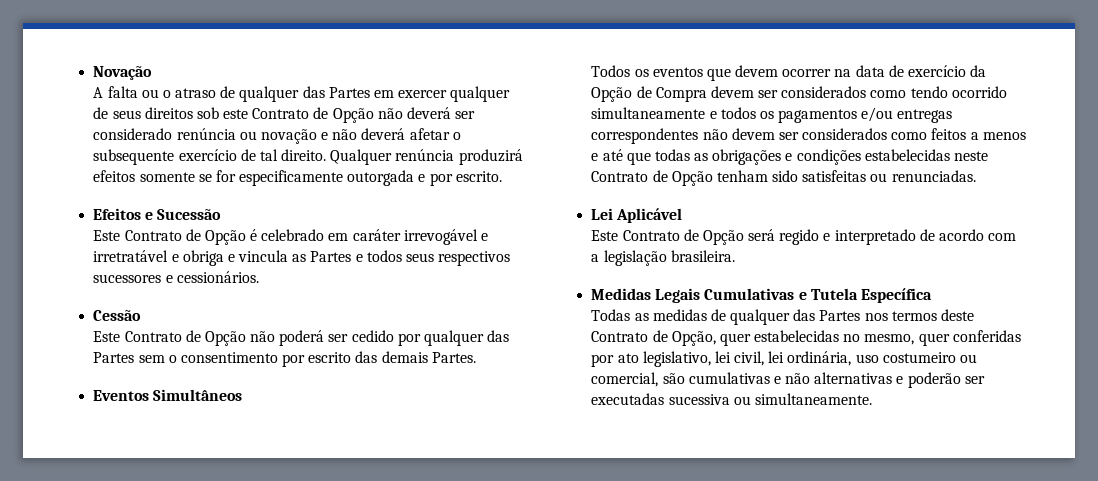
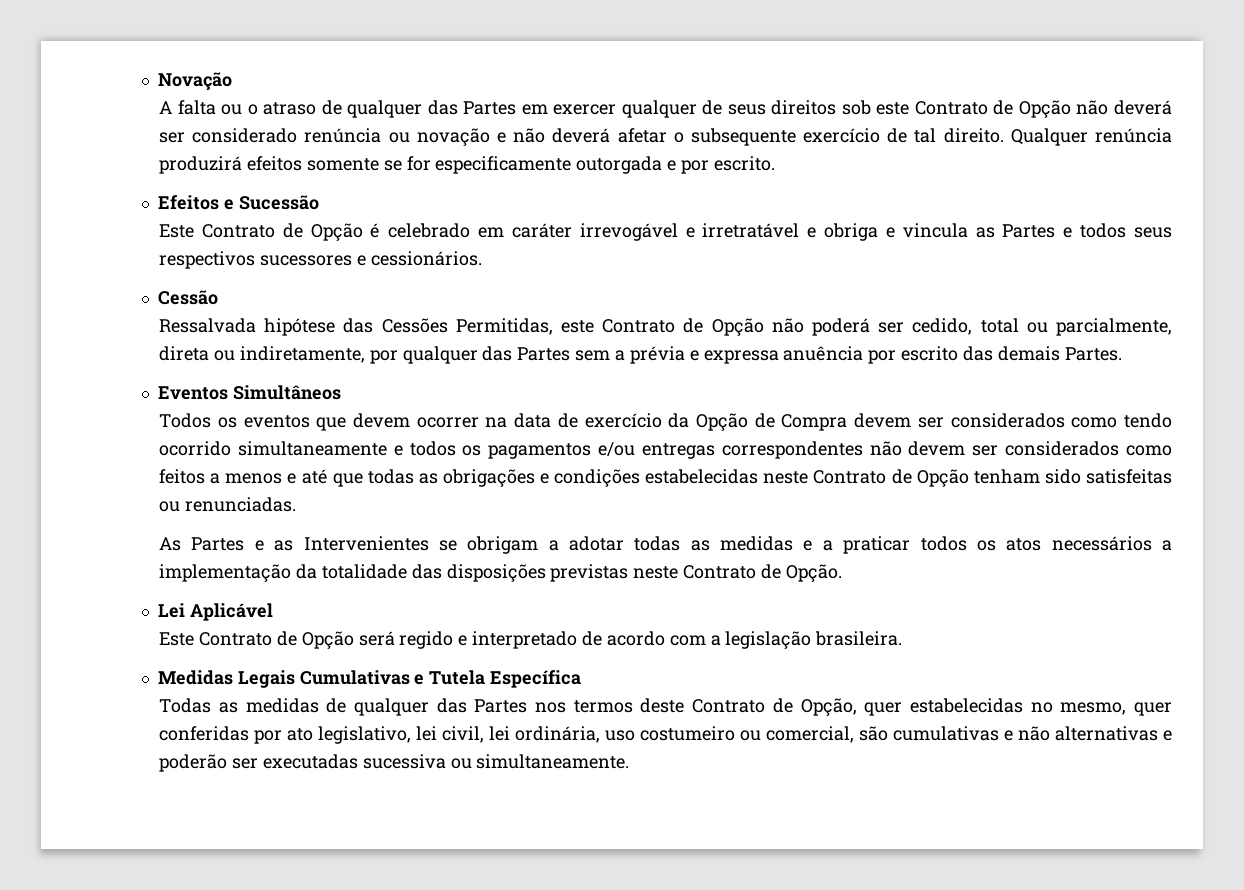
[93,331,121,342] Este -> [159,318,595,336] Ressalvada hipótese das Cessões Permitidas, este
[351,330,394,342] cedido -> [912,318,1172,336] [159,346,365,363] cedido, total ou parcialmente, direta ou indiretamente,
[168,352,278,363] o consentimento -> [614,346,864,364] a prévia e expressa anuência
(976, 176) none -> [159,536,1172,554] [159,564,842,582] // As Partes e as Intervenientes se obrigam a adotar todas as medidas e a praticar todos os atos necessários a implementação da totalidade das disposições previstas neste Contrato de Opção.

